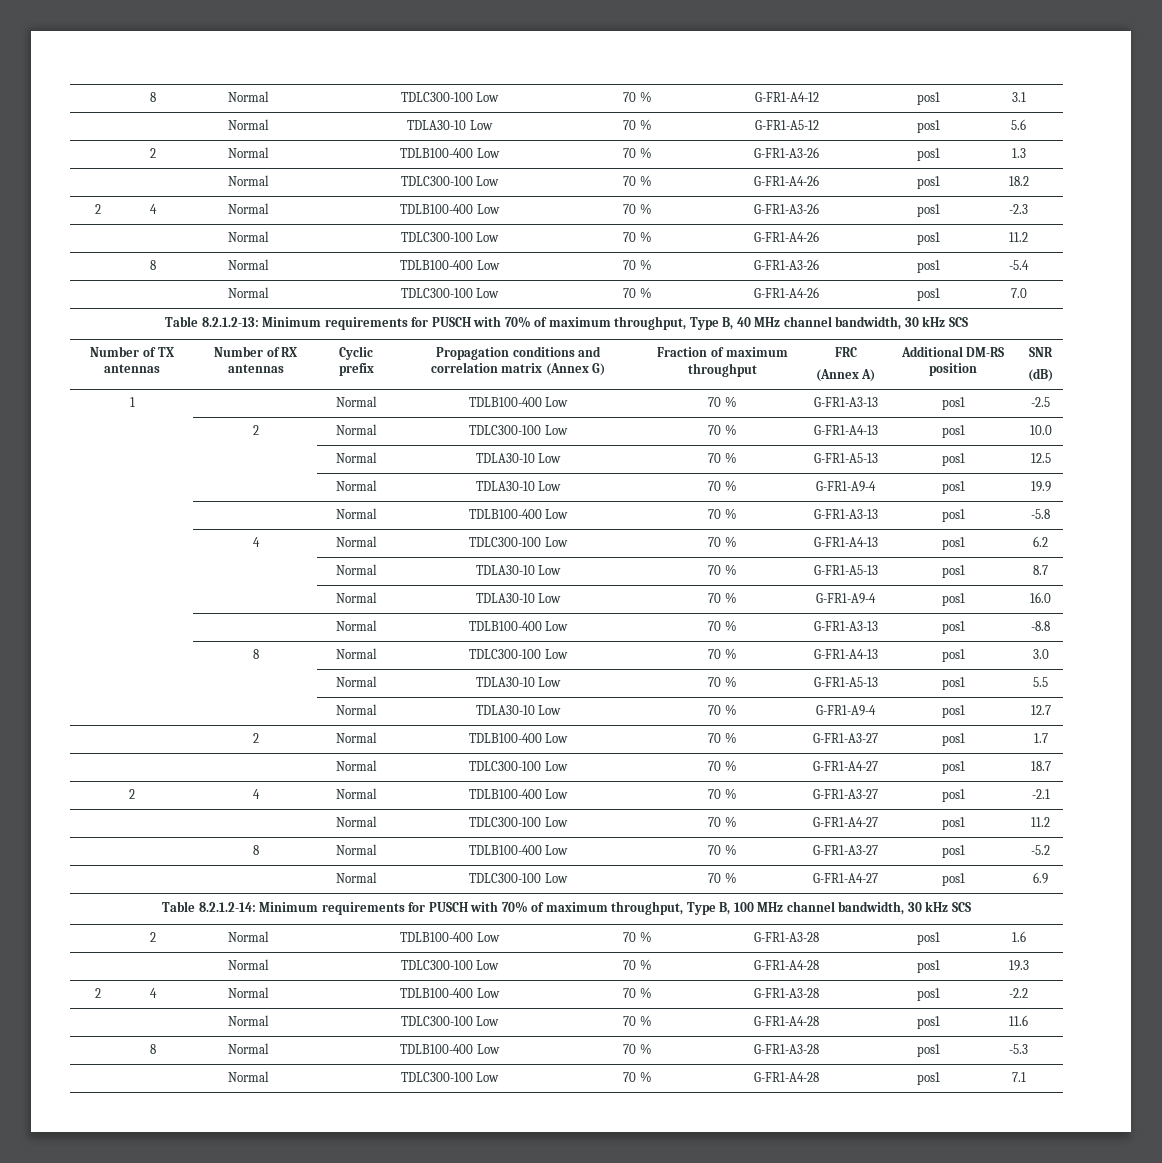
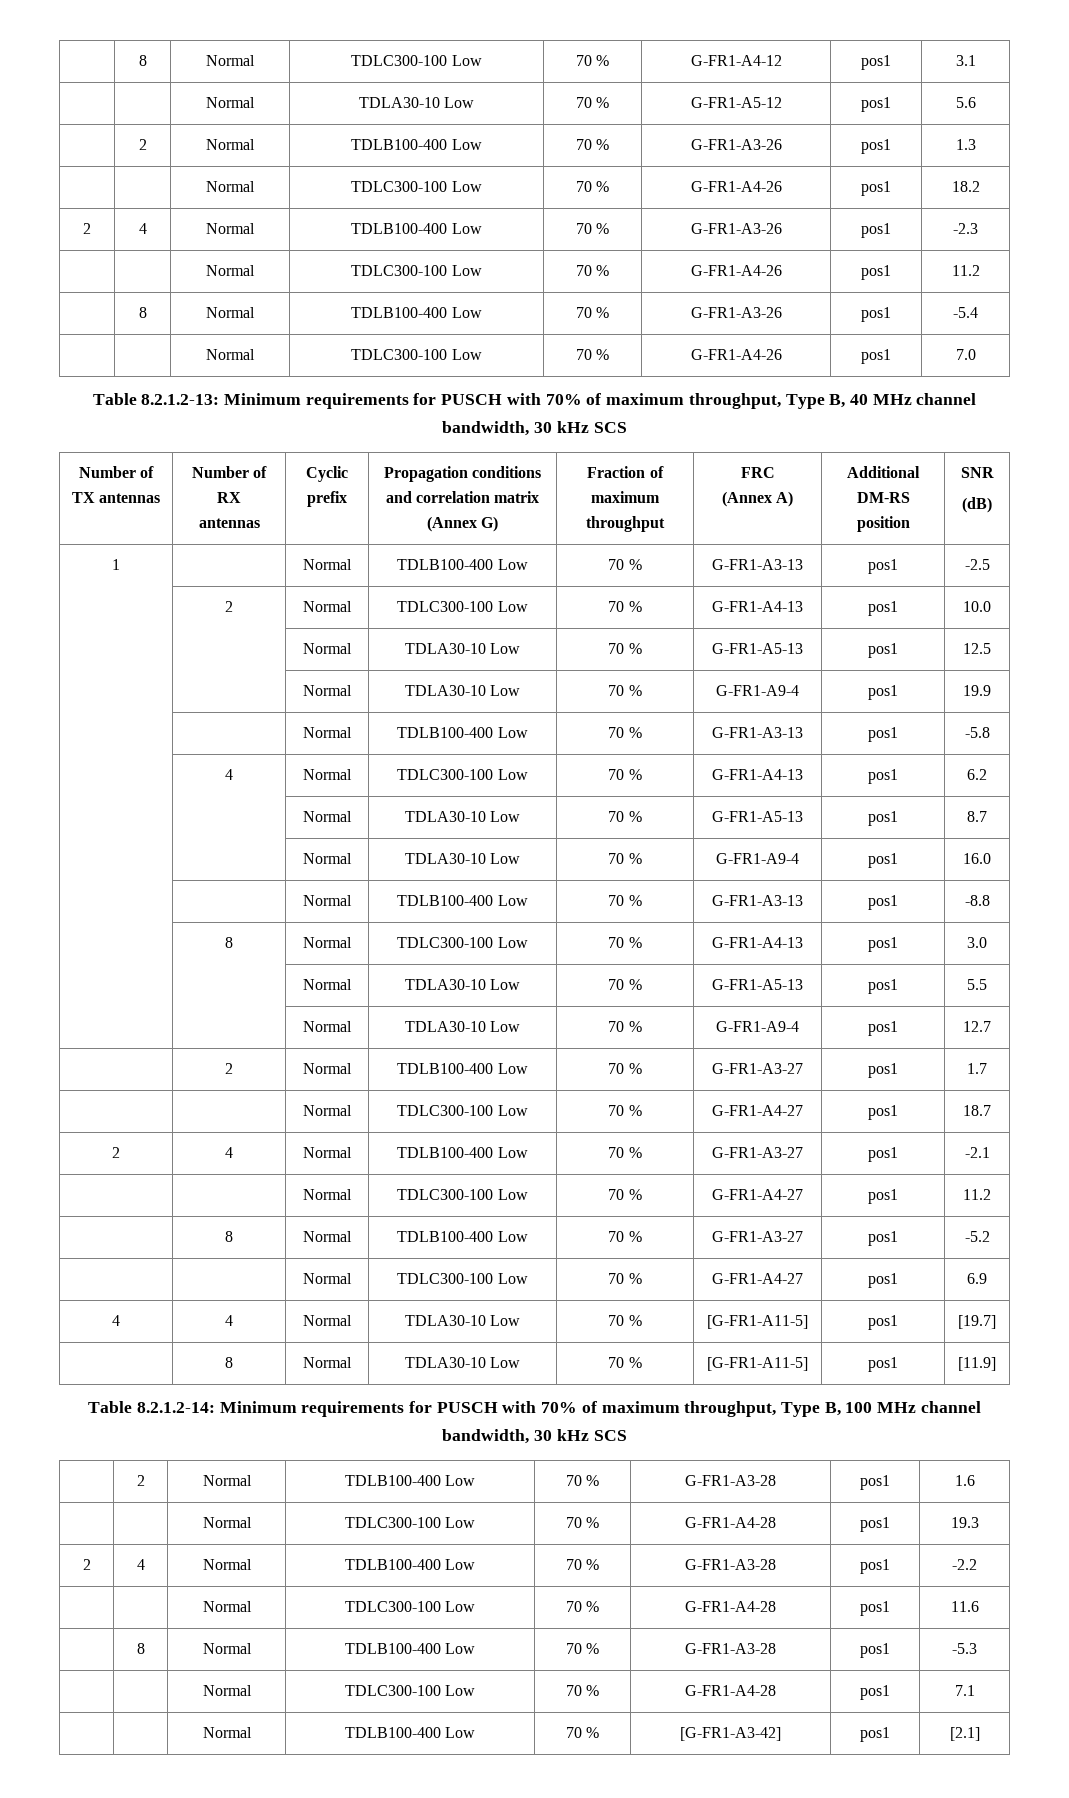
(1048, 878) none -> [112,1315,120,1326] [225,1315,233,1326] [303,1315,352,1326] [404,1315,521,1326] [608,1315,642,1326] [707,1315,808,1329] [868,1315,898,1330] [958,1315,996,1329] [225,1357,233,1368] [303,1357,352,1368] [404,1357,521,1368] [608,1357,642,1368] [707,1357,808,1371] [868,1357,898,1372] [958,1357,996,1371] // 4 | 4 | Normal | TDLA30-10 Low | 70 % | [G-FR1-A11-5] | pos1 | [19.7] // | 8 | Normal | TDLA30-10 Low | 70 % | [G-FR1-A11-5] | pos1 | [11.9]
(1026, 1077) none -> [202,1727,252,1738] [344,1727,476,1738] [565,1727,600,1738] [680,1727,781,1741] [860,1727,890,1742] [949,1727,980,1741] // | | Normal | TDLB100-400 Low | 70 % | [G-FR1-A3-42] | pos1 | [2.1]

